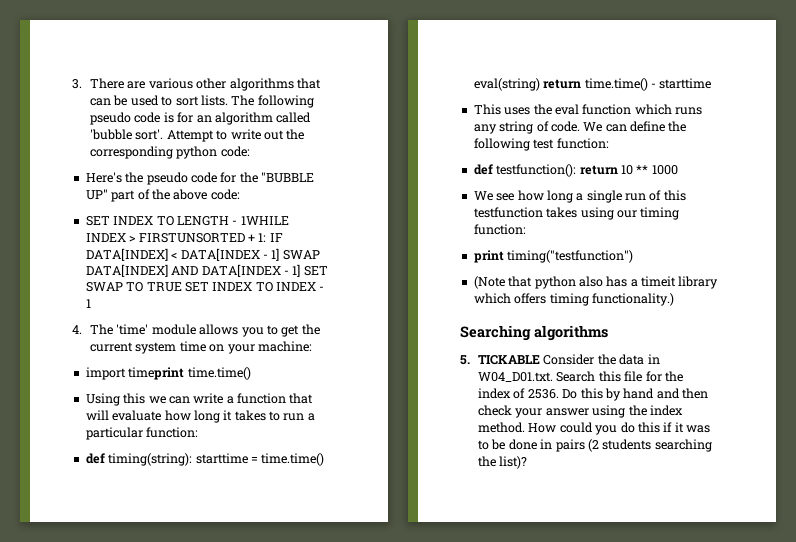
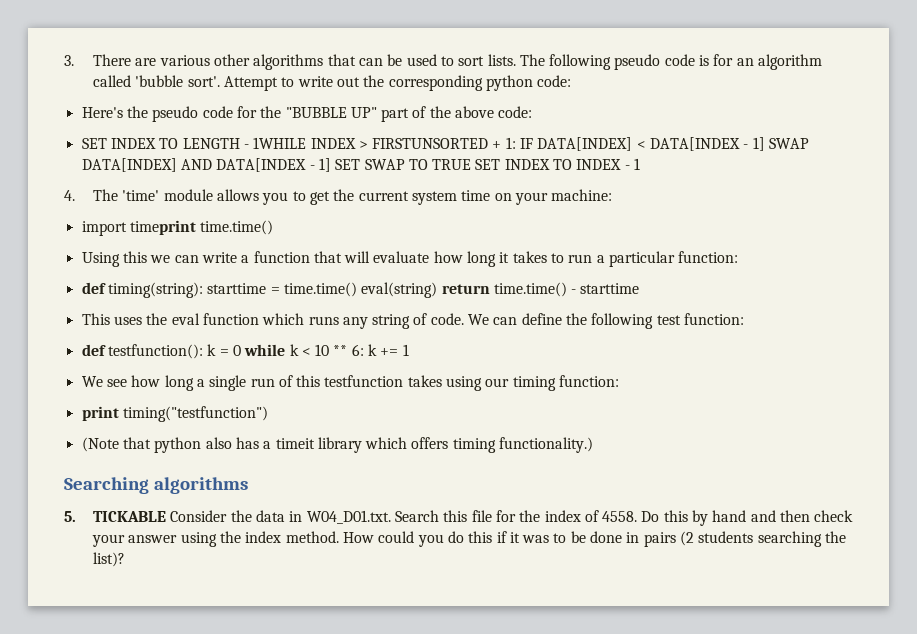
[579,165,678,175] return 10 ** 1000 -> [207,344,409,356] k = 0 while k < 10 ** 6: k += 1
[527,389,559,399] 2536. -> [602,511,638,522] 4558.

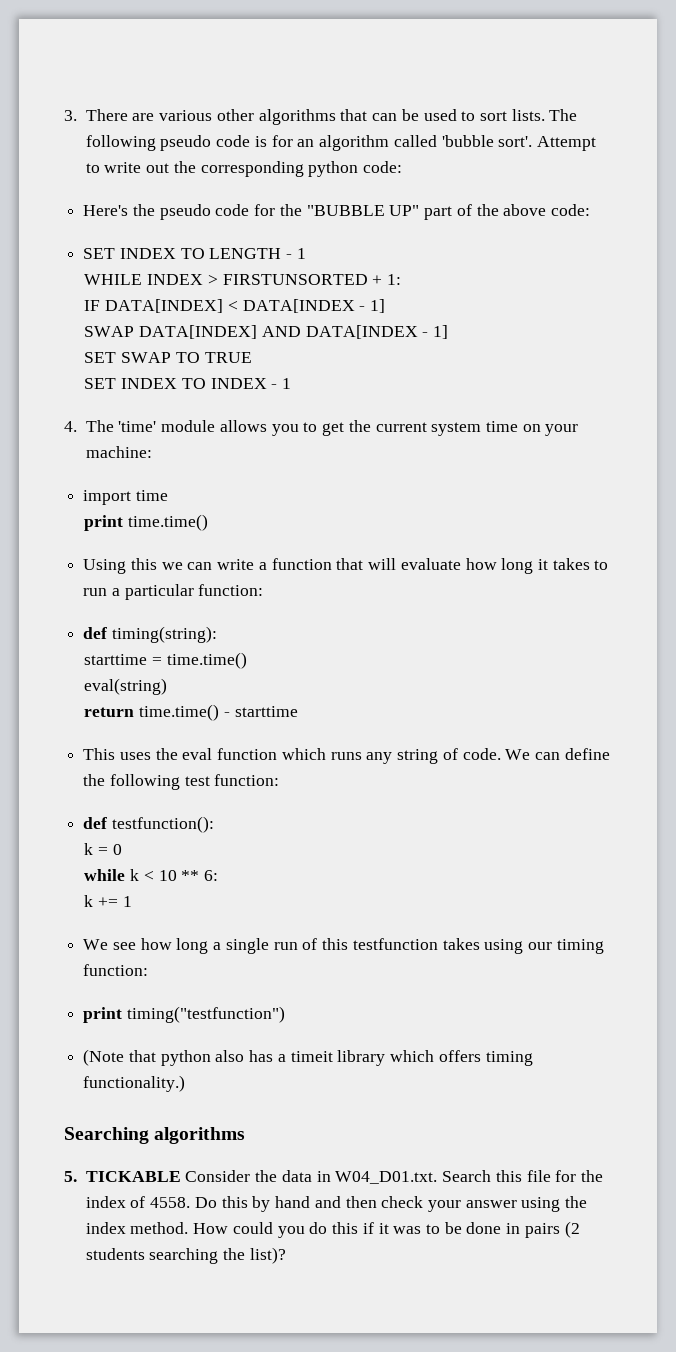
[253,137,307,149] 1WHILE -> [296,248,306,259] [84,274,143,285] 1 // WHILE
(516, 143) none -> (402, 279) //
(765, 144) none -> (386, 306) //
(331, 165) none -> (449, 332) //
(472, 164) none -> (252, 357) //
[129,220,196,235] timeprint -> [135,490,168,501] [84,515,124,531] time // print
(203, 290) none -> (217, 634) //
(357, 289) none -> (247, 660) //
(438, 290) none -> (168, 686) //
(203, 351) none -> (214, 824) //
(241, 350) none -> (122, 849) //
(364, 350) none -> (219, 875) //

